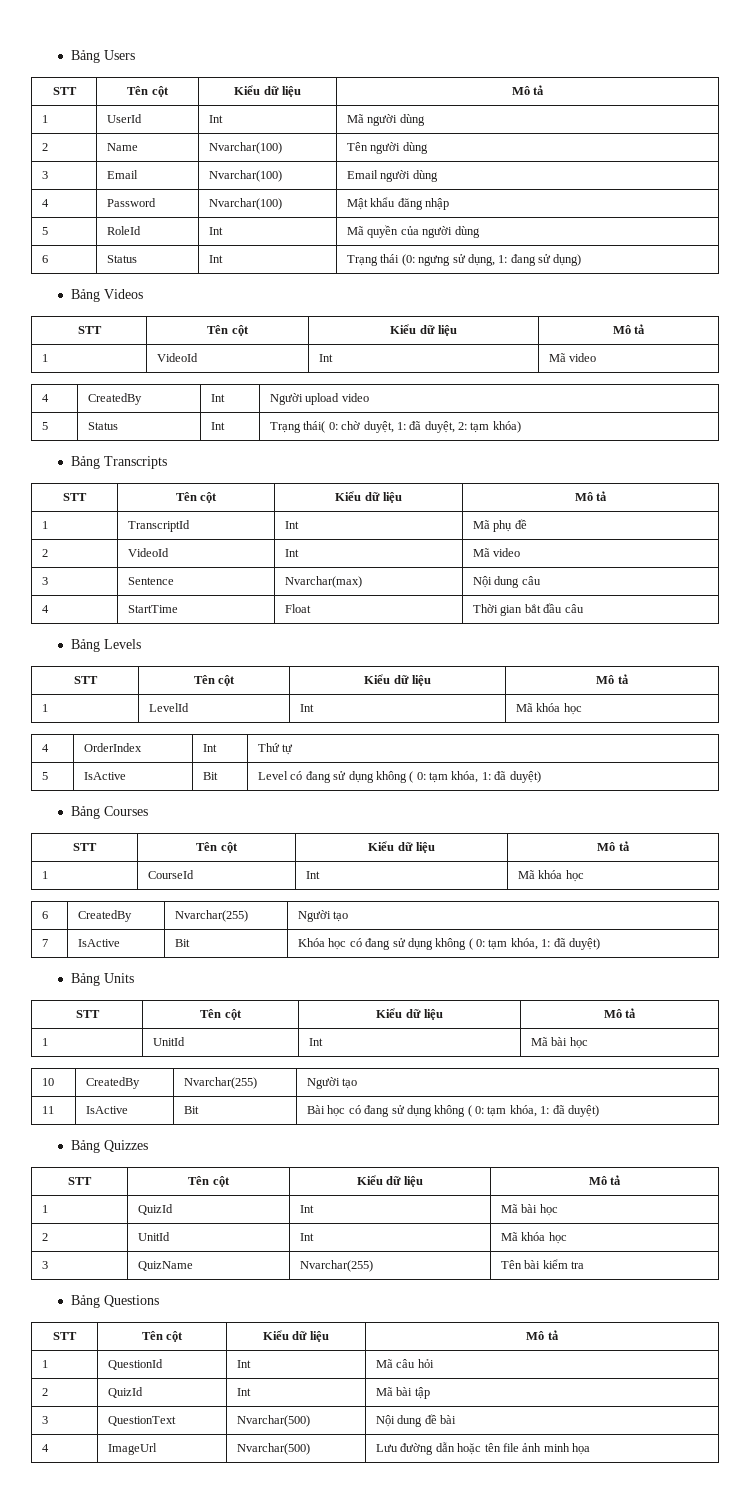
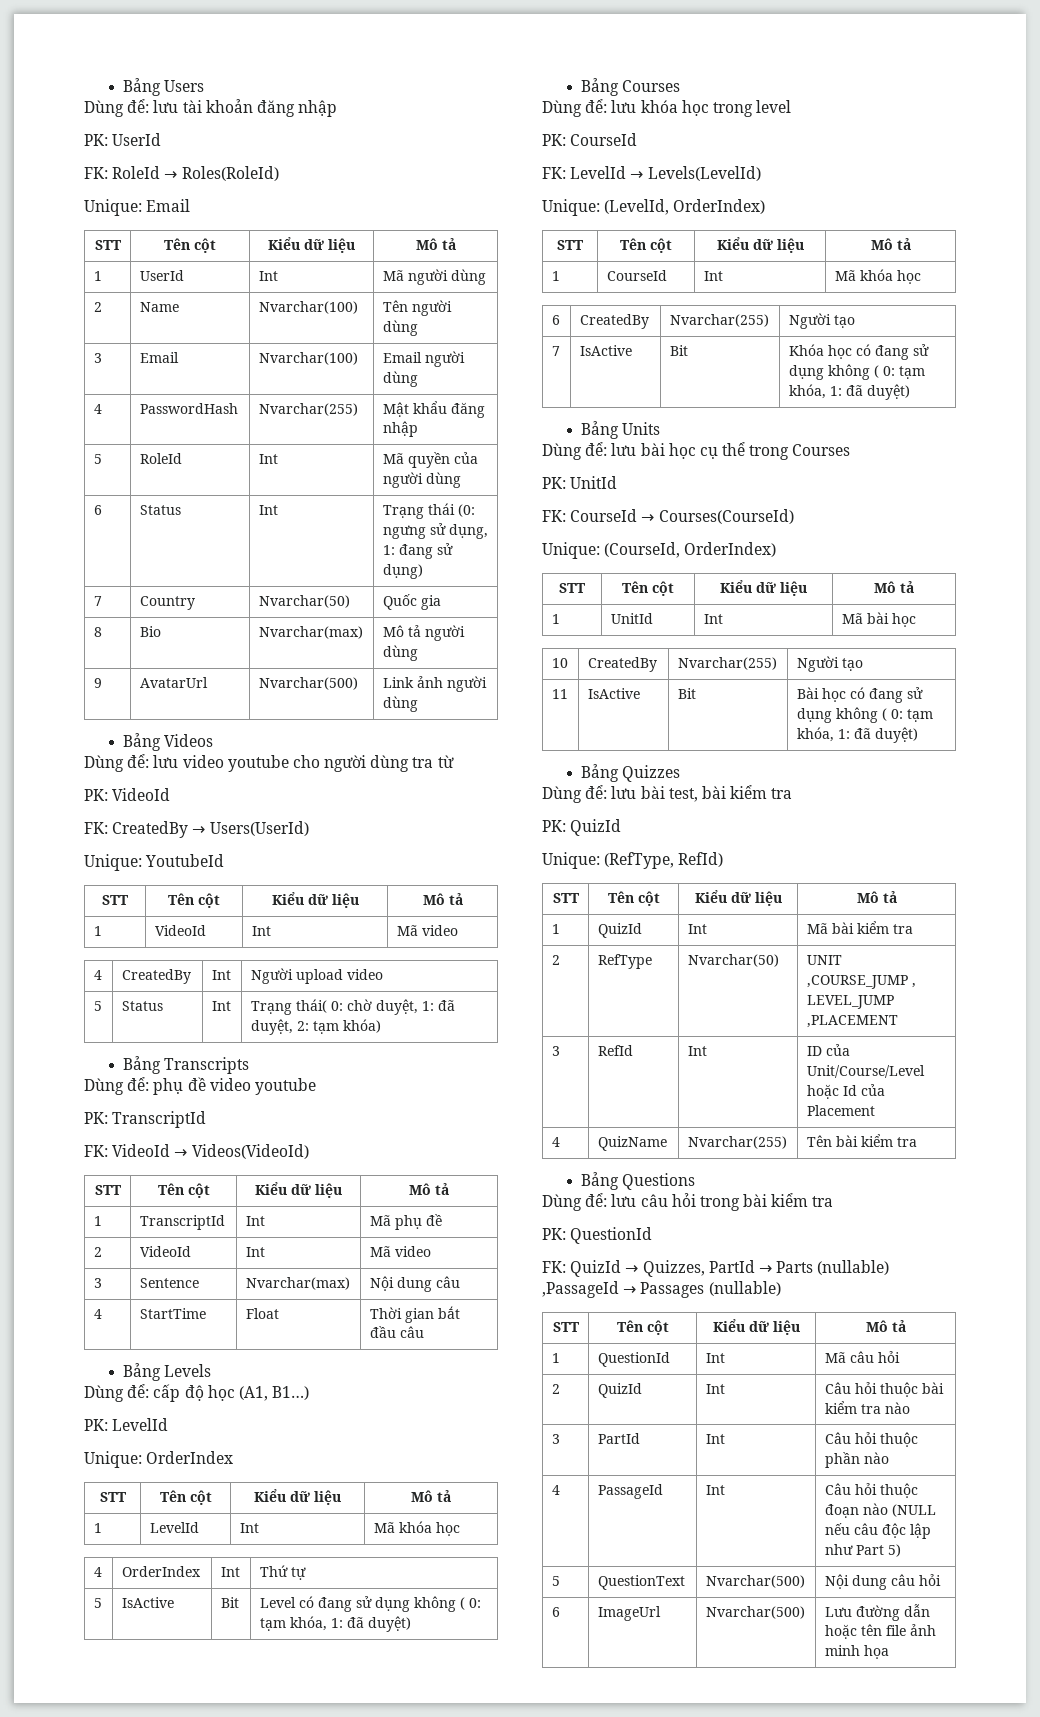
(135, 55) none -> [84,99,338,117] [84,133,162,146] [84,166,279,181] [84,199,191,216] // Dùng để: lưu tài khoản đăng nhập // PK: UserId // FK: RoleId → Roles(RoleId) // Unique: Email
[106,198,156,207] [208,198,282,210] Password | Nvarchar(100) -> [139,403,238,414] [258,403,358,416] PasswordHash | Nvarchar(255)
[70,289,143,302] // Bảng Videos -> [93,596,102,606] [139,596,195,610] [258,595,350,608] [382,594,441,610] [93,627,102,637] [139,626,161,637] [258,626,363,639] [382,625,465,641] [382,645,418,661] [93,678,102,688] [139,677,208,688] [258,677,358,690] [382,676,487,692] [382,696,418,712] [123,733,214,751] [84,754,454,772] [84,788,171,801] [84,821,309,838] [84,854,225,871] // 7 | Country | Nvarchar(50) | Quốc gia // 8 | Bio | Nvarchar(max) | Mô tả người dùng // 9 | AvatarUrl | Nvarchar(500) | Link ảnh người dùng // Bảng Videos // Dùng để: lưu video youtube cho người dùng tra từ // PK: VideoId // FK: CreatedBy → Users(UserId) // Unique: YoutubeId
(167, 462) none -> [84,1077,316,1095] [84,1111,207,1128] [84,1144,309,1159] // Dùng để: phụ đề video youtube // PK: TranscriptId // FK: VideoId → Videos(VideoId)
(141, 644) none -> [84,1384,310,1402] [84,1418,169,1431] [84,1451,234,1468] // Dùng để: cấp độ học (A1, B1…) // PK: LevelId // Unique: OrderIndex
(148, 811) none -> [542,99,792,117] [542,133,638,146] [542,166,761,181] [542,199,766,216] // Dùng để: lưu khóa học trong level // PK: CourseId // FK: LevelId → Levels(LevelId) // Unique: (LevelId, OrderIndex)
(134, 978) none -> [542,442,851,460] [542,476,618,489] [542,509,794,524] [542,542,777,559] // Dùng để: lưu bài học cụ thể trong Courses // PK: UnitId // FK: CourseId → Courses(CourseId) // Unique: (CourseId, OrderIndex)
(148, 1146) none -> [542,785,793,803] [542,819,622,836] [542,852,724,869] // Dùng để: lưu bài test, bài kiểm tra // PK: QuizId // Unique: (RefType, RefId)
[539,1204,558,1216] [41,1233,48,1241] [137,1232,170,1241] [299,1233,314,1241] [500,1232,567,1244] [41,1261,48,1269] học // 2 | UnitId | Int | Mã khóa học // 3 -> [856,921,913,934] [551,955,560,965] [597,954,652,969] [687,954,779,967] [806,955,842,965] [806,975,916,989] [806,995,894,1009] [806,1015,898,1028] [551,1046,560,1056] [597,1045,633,1056] [687,1046,707,1056] [806,1044,850,1056] [806,1065,925,1078] [806,1084,885,1099] [806,1105,875,1116] [551,1137,560,1147] kiểm tra // 2 | RefType | Nvarchar(50) | UNIT ,COURSE_JUMP , LEVEL_JUMP ,PLACEMENT // 3 | RefId | Int | ID của Unit/Course/Level hoặc Id của Placement // 4
(159, 1301) none -> [542,1193,834,1211] [542,1227,653,1244] [542,1260,890,1277] [542,1281,781,1298] // Dùng để: lưu câu hỏi trong bài kiểm tra // PK: QuestionId // FK: QuizId → Quizzes, PartId → Parts (nullable) ,PassageId → Passages (nullable)
[375,1387,430,1399] [41,1416,48,1424] Mã bài tập // 3 -> [824,1382,944,1397] [824,1401,910,1414] [551,1434,560,1444] [597,1433,640,1444] [705,1434,725,1444] [824,1432,918,1447] [824,1452,889,1468] [551,1485,560,1495] [597,1484,663,1499] [705,1485,725,1495] [824,1483,918,1498] [824,1503,936,1518] [824,1523,931,1539] [824,1544,901,1557] [551,1576,560,1586] Câu hỏi thuộc bài kiểm tra nào // 3 | PartId | Int | Câu hỏi thuộc phần nào // 4 | PassageId | Int | Câu hỏi thuộc đoạn nào (NULL nếu câu độc lập như Part 5) // 5
[424,1414,457,1424] [41,1444,49,1452] đề bài // 4 -> [890,1574,941,1586] [551,1607,560,1617] câu hỏi // 6

